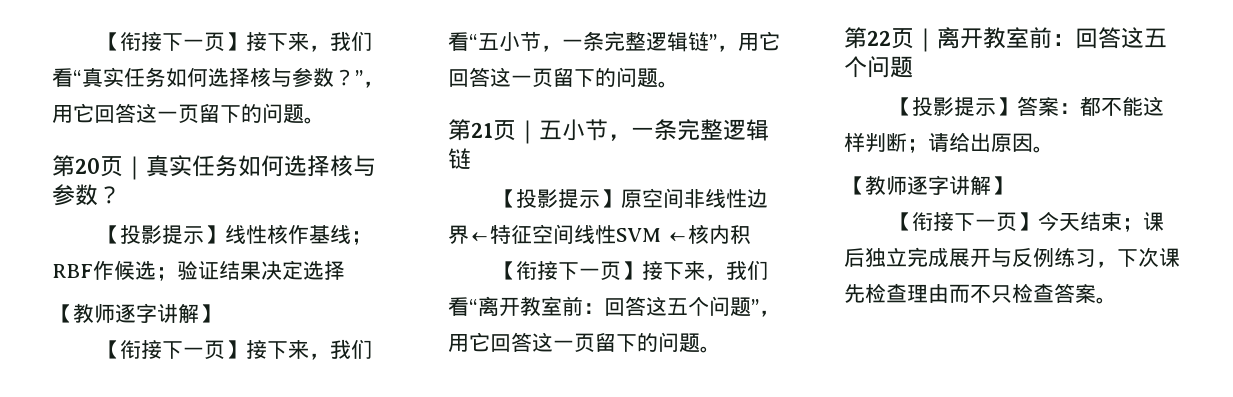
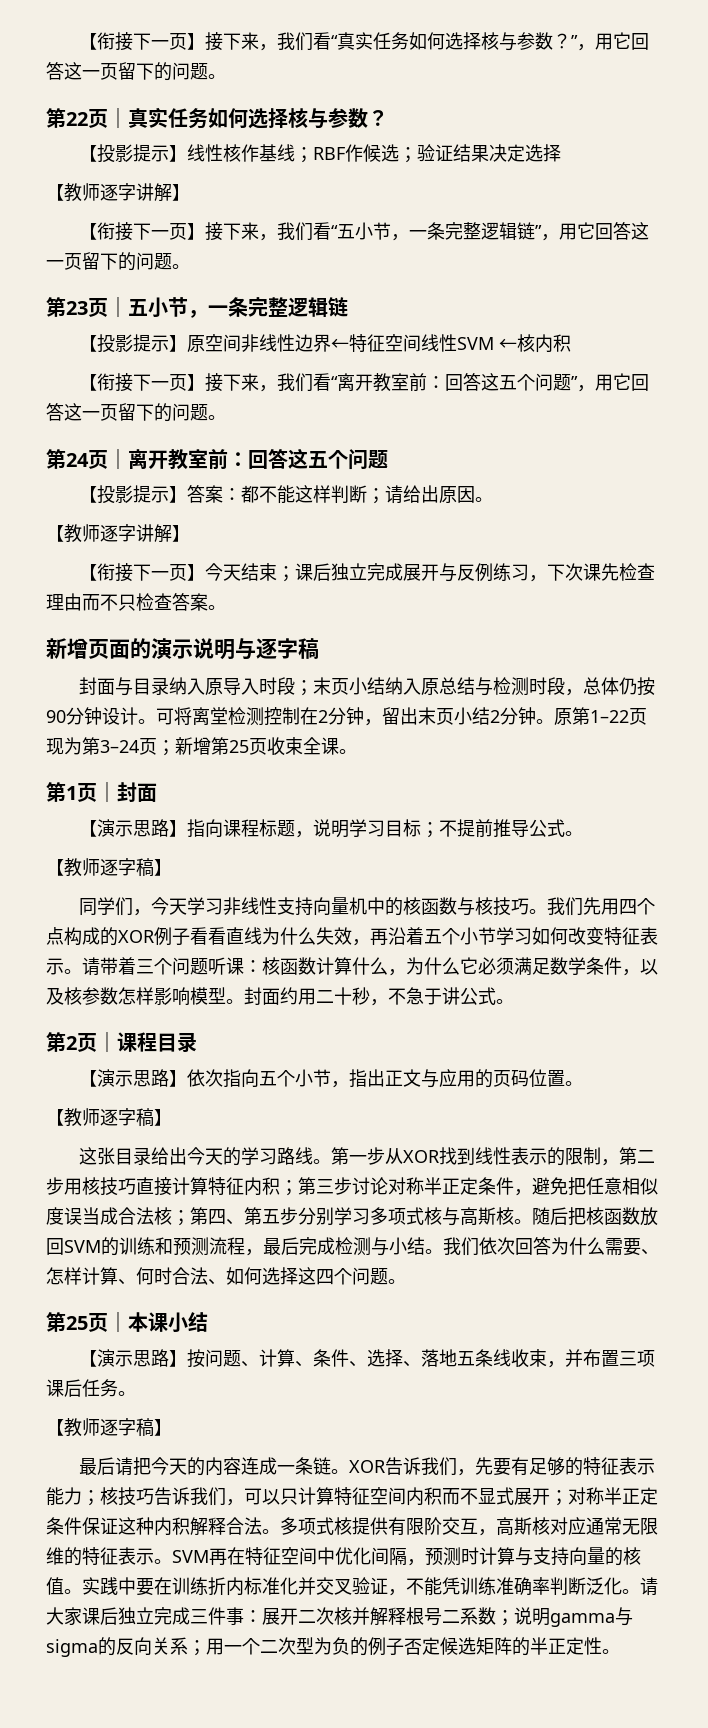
[75,158,100,174] 20 -> [66,112,88,126] 22
[471,122,493,138] 21 -> [66,301,88,315] 23
[867,30,891,46] 22 -> [66,453,89,467] 24
(1117, 300) none -> [46,638,319,660] [78,677,655,696] [46,707,647,726] [46,737,357,756] [46,782,157,803] [78,819,583,838] [46,858,172,877] [78,897,655,916] [46,927,658,946] [46,957,658,976] [46,987,514,1006] [46,1032,197,1053] [78,1069,583,1088] [46,1108,172,1127] [78,1147,655,1166] [46,1177,658,1196] [46,1207,658,1226] [46,1237,659,1256] [46,1267,406,1285] [46,1312,208,1333] [78,1349,655,1368] [46,1379,136,1397] [46,1418,172,1437] [78,1457,655,1476] [46,1487,658,1506] [46,1517,658,1536] [46,1547,641,1566] [46,1577,658,1596] [46,1607,633,1627] [46,1637,620,1657] // 新增页面的演示说明与逐字稿 // 封面与目录纳入原导入时段；末页小结纳入原总结与检测时段，总体仍按90分钟设计。可将离堂检测控制在2分钟，留出末页小结2分钟。原第1–22页现为第3–24页；新增第25页收束全课。 // 第1页｜封面 // 【演示思路】指向课程标题，说明学习目标；不提前推导公式。 // 【教师逐字稿】 // 同学们，今天学习非线性支持向量机中的核函数与核技巧。我们先用四个点构成的XOR例子看看直线为什么失效，再沿着五个小节学习如何改变特征表示。请带着三个问题听课：核函数计算什么，为什么它必须满足数学条件，以及核参数怎样影响模型。封面约用二十秒，不急于讲公式。 // 第2页｜课程目录 // 【演示思路】依次指向五个小节，指出正文与应用的页码位置。 // 【教师逐字稿】 // 这张目录给出今天的学习路线。第一步从XOR找到线性表示的限制，第二步用核技巧直接计算特征内积；第三步讨论对称半正定条件，避免把任意相似度误当成合法核；第四、第五步分别学习多项式核与高斯核。随后把核函数放回SVM的训练和预测流程，最后完成检测与小结。我们依次回答为什么需要、怎样计算、何时合法、如何选择这四个问题。 // 第25页｜本课小结 // 【演示思路】按问题、计算、条件、选择、落地五条线收束，并布置三项课后任务。 // 【教师逐字稿】 // 最后请把今天的内容连成一条链。XOR告诉我们，先要有足够的特征表示能力；核技巧告诉我们，可以只计算特征空间内积而不显式展开；对称半正定条件保证这种内积解释合法。多项式核提供有限阶交互，高斯核对应通常无限维的特征表示。SVM再在特征空间中优化间隔，预测时计算与支持向量的核值。实践中要在训练折内标准化并交叉验证，不能凭训练准确率判断泛化。请大家课后独立完成三件事：展开二次核并解释根号二系数；说明gamma与sigma的反向关系；用一个二次型为负的例子否定候选矩阵的半正定性。

